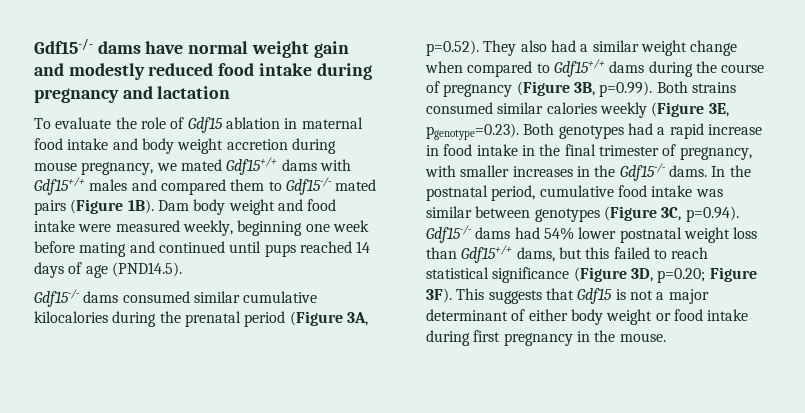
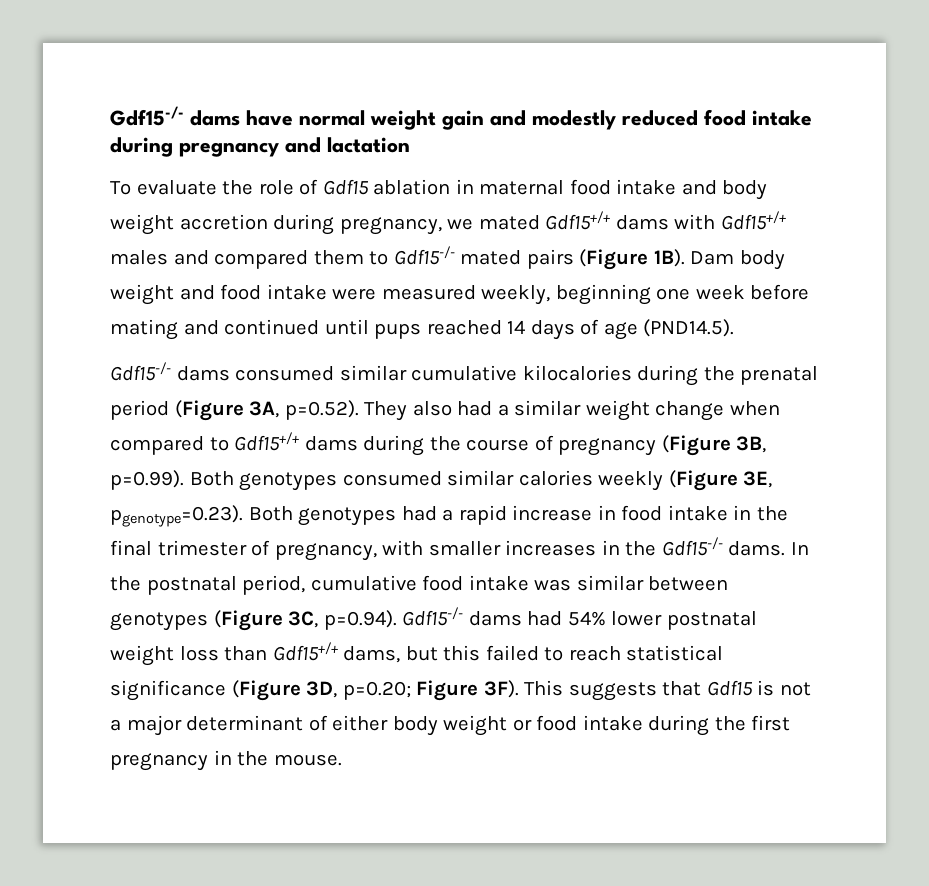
[34,162,77,171] mouse -> (335, 224) none
[691,82,736,93] strains -> [239,472,338,491] genotypes
(470, 338) none -> [714,716,746,731] the

